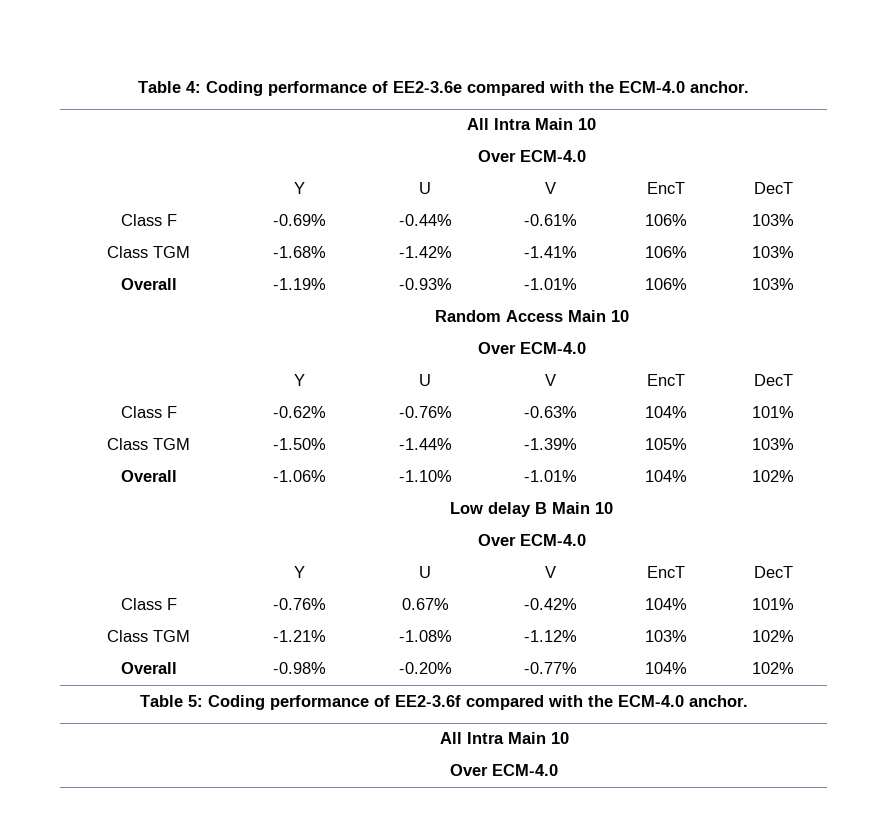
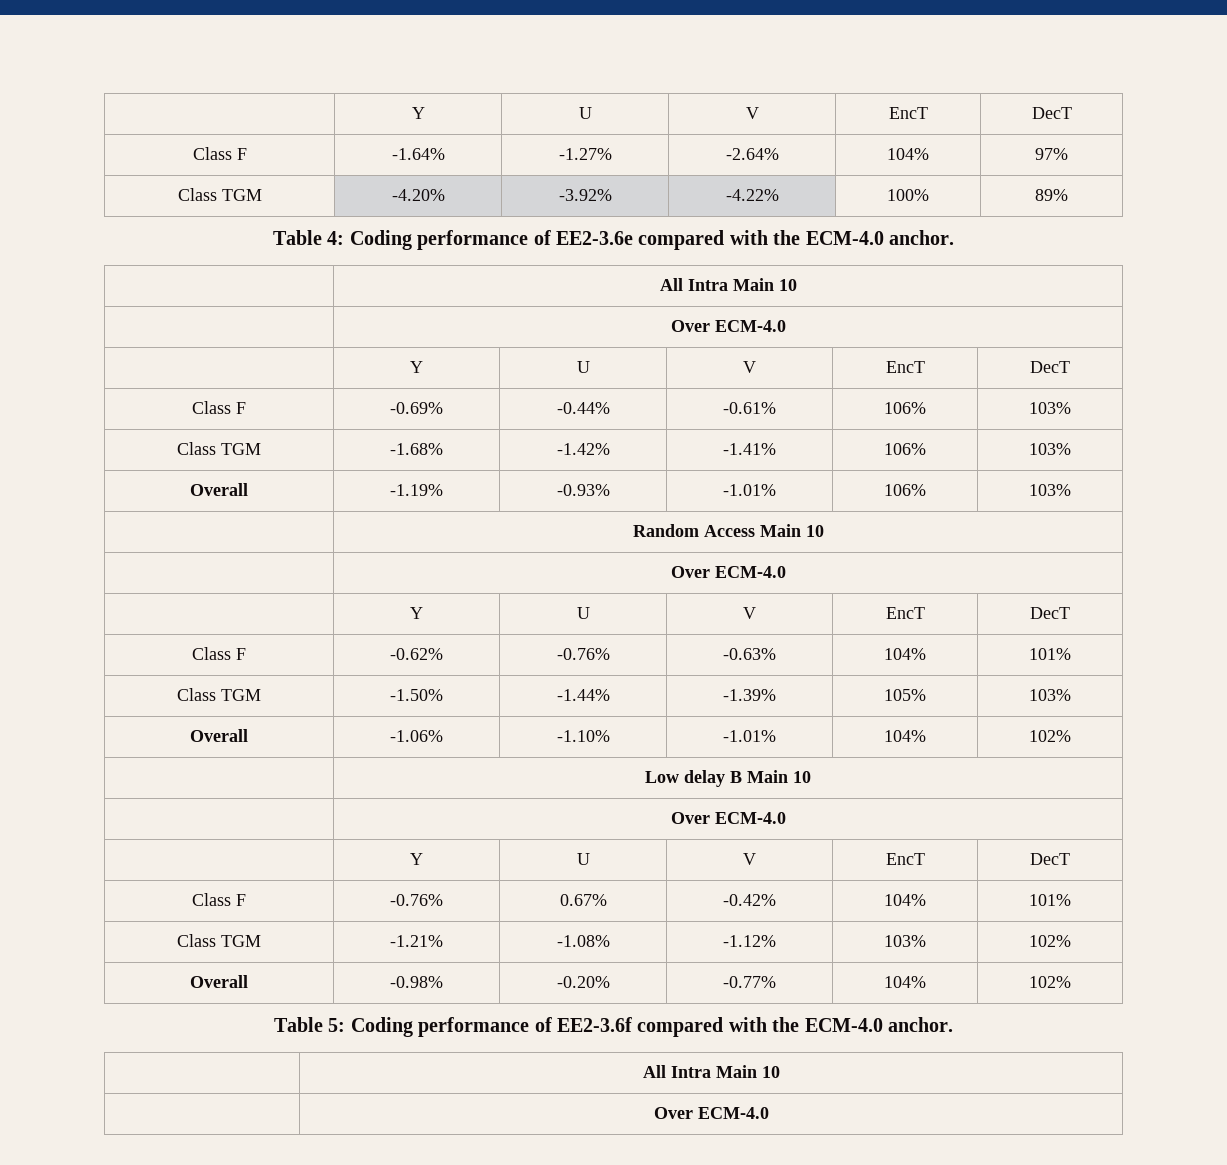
(138, 87) none -> [411,107,425,119] [578,107,592,119] [745,107,759,119] [888,107,928,119] [1031,107,1072,119] [192,147,247,160] [391,148,445,160] [558,148,612,160] [725,148,779,160] [887,148,929,160] [1035,148,1068,160] [177,188,262,201] [391,189,445,201] [558,189,612,201] [725,189,779,201] [887,189,929,201] [1035,189,1068,201] | Y | U | V | EncT | DecT // Class F | -1.64% | -1.27% | -2.64% | 104% | 97% // Class TGM | -4.20% | -3.92% | -4.22% | 100% | 89% //

